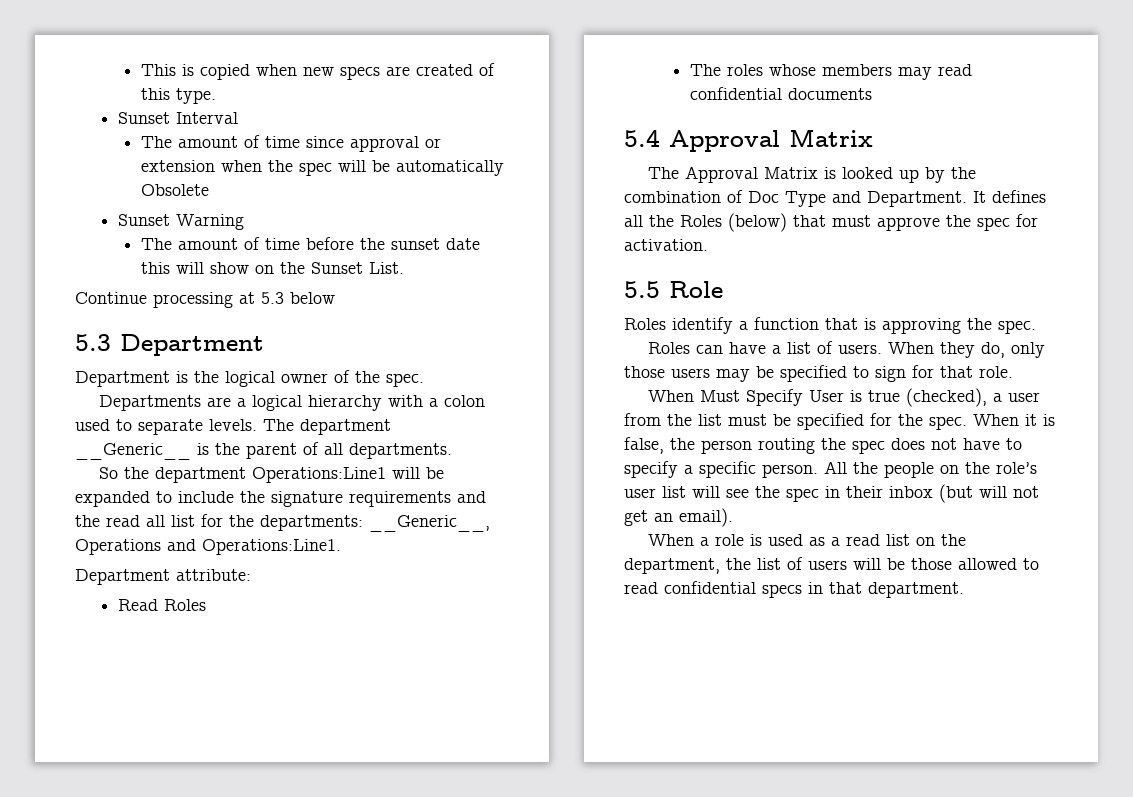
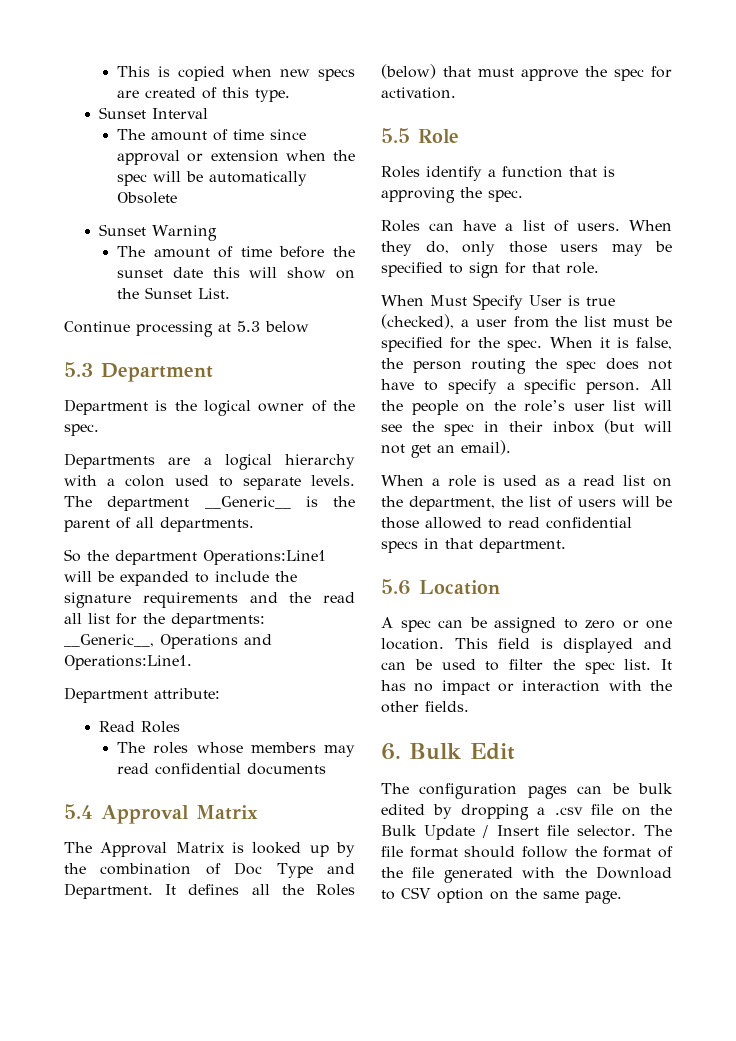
(964, 590) none -> [381,579,500,595] [381,617,672,633] [381,638,672,653] [381,659,672,674] [381,680,672,695] [381,701,469,713] [381,743,515,760] [381,783,673,799] [381,804,672,820] [381,825,672,840] [381,846,673,858] [381,866,672,883] [381,887,622,904] // 5.6 Location // A spec can be assigned to zero or one location. This field is displayed and can be used to filter the spec list. It has no impact or interaction with the other fields. // 6. Bulk Edit // The configuration pages can be bulk edited by dropping a .csv file on the Bulk Update / Insert file selector. The file format should follow the format of the file generated with the Download to CSV option on the same page.

